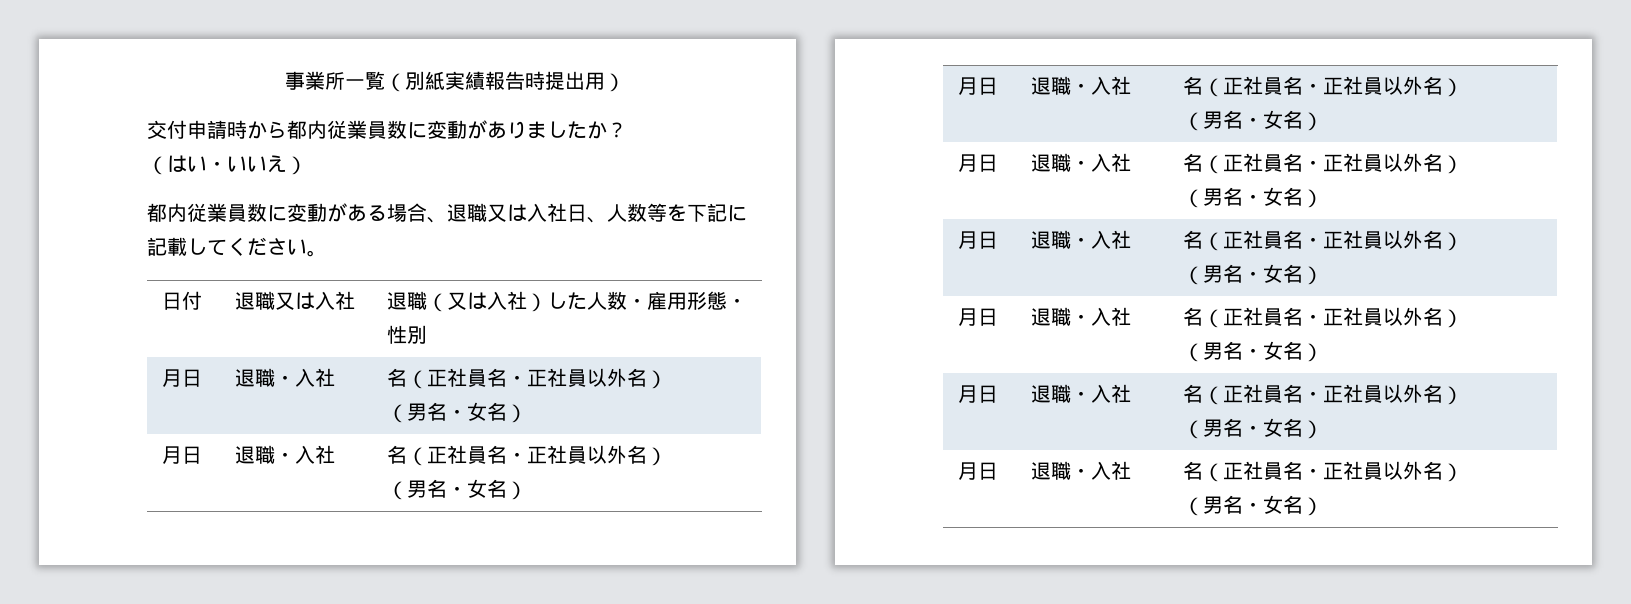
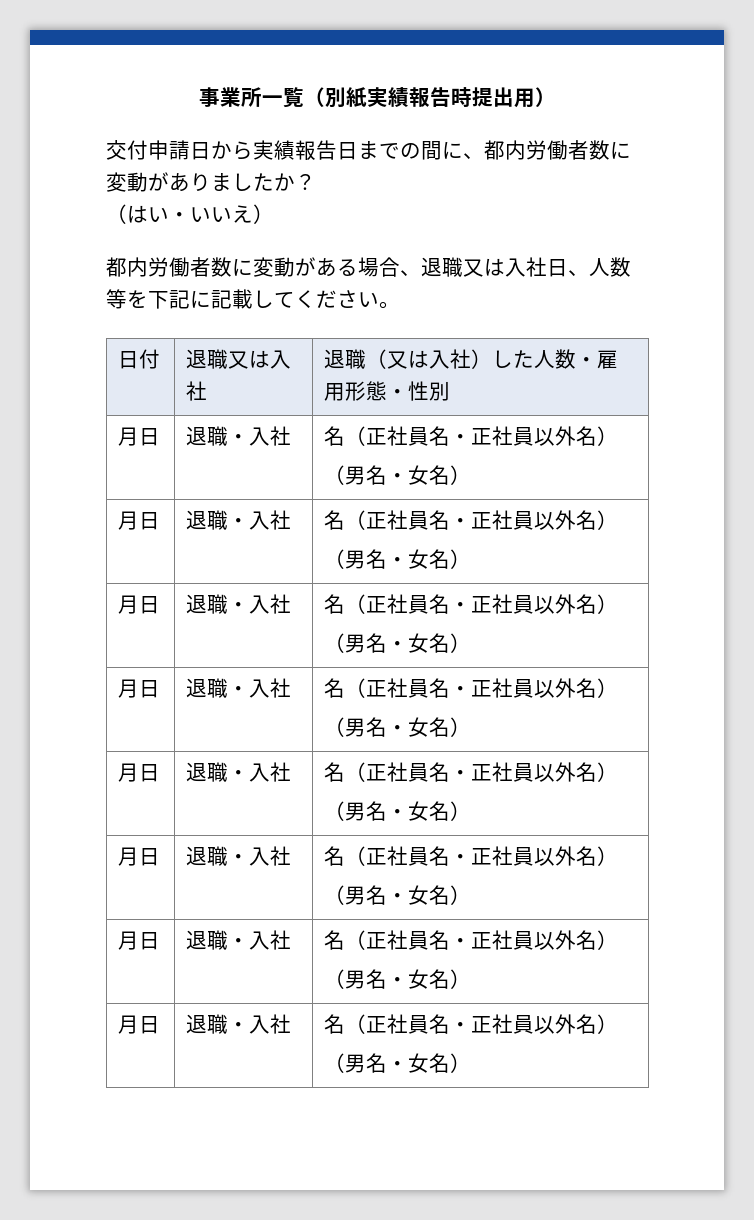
[227,120,387,139] 時から都内従業員 -> [190,140,589,161] 日から実績報告日までの間に、都内労働者
[187,203,247,222] 従業員 -> [148,257,211,277] 労働者

